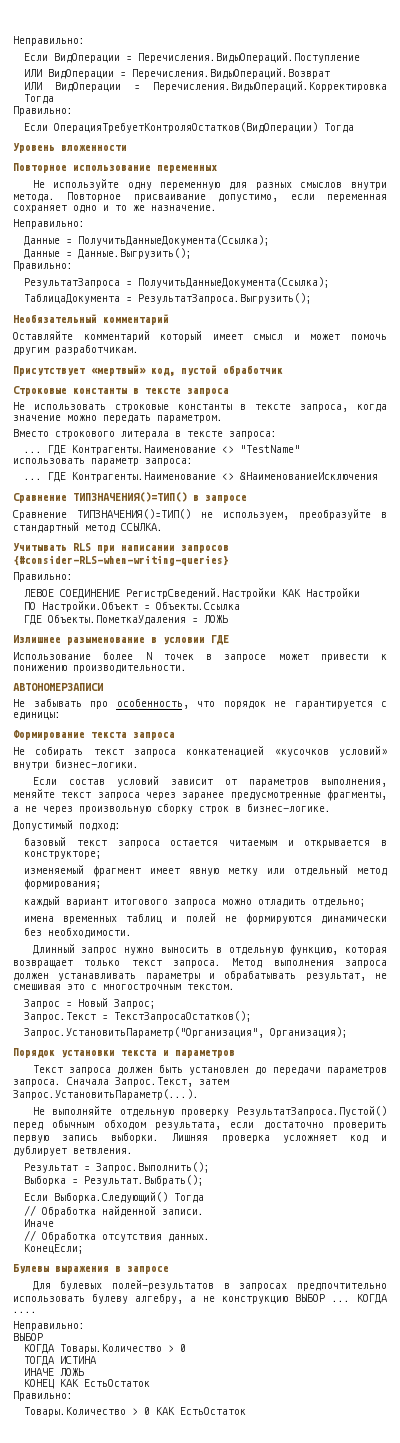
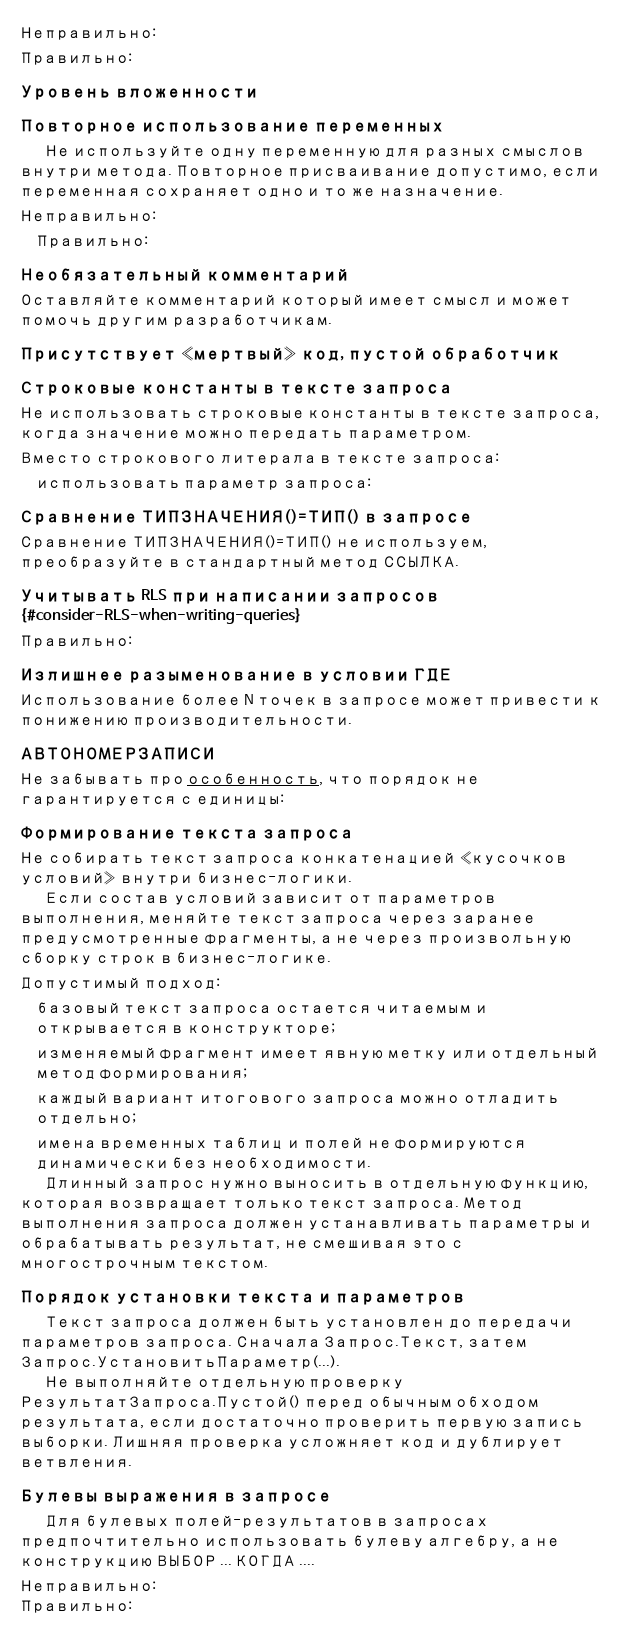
[13,36,85,46] [24,52,361,63] [24,68,331,79] [24,81,387,92] [24,94,55,104] [13,106,73,116] [24,122,355,133] Неправильно: // Если ВидОперации = Перечисления.ВидыОпераций.Поступление // ИЛИ ВидОперации = Перечисления.ВидыОпераций.Возврат // ИЛИ ВидОперации = Перечисления.ВидыОпераций.Корректировка Тогда // Правильно: // Если ОперацияТребуетКонтроляОстатков(ВидОперации) Тогда -> [20,27,156,40] [20,52,132,65] Неправильно: // Правильно:
[24,235,271,246] [24,248,193,259] [13,261,73,271] [24,277,331,288] [24,293,313,304] Данные = ПолучитьДанныеДокумента(Ссылка); // Данные = Данные.Выгрузить(); // Правильно: // РезультатЗапроса = ПолучитьДанныеДокумента(Ссылка); // ТаблицаДокумента = РезультатЗапроса.Выгрузить(); -> [35,235,148,248] Правильно:
[24,445,301,455] [13,458,193,466] [24,472,379,482] ... ГДЕ Контрагенты.Наименование <> "TestName" // использовать параметр запроса: // ... ГДЕ Контрагенты.Наименование <> &НаименованиеИсключения -> [35,478,372,490] использовать параметр запроса:
[24,588,361,599] [24,601,241,612] [24,614,229,625] // ЛЕВОЕ СОЕДИНЕНИЕ РегистрСведений.Настройки КАК Настройки // ПО Настройки.Объект = Объекты.Ссылка // ГДЕ Объекты.ПометкаУдаления = ЛОЖЬ -> (132, 641) none
[24,998,157,1009] [24,1011,253,1022] [24,1027,349,1038] // Запрос = Новый Запрос; // Запрос.Текст = ТекстЗапросаОстатков(); // Запрос.УстановитьПараметр("Организация", Организация); -> (268, 1264) none
[24,1162,211,1173] [24,1175,205,1186] [24,1192,205,1203] [24,1205,205,1217] [24,1219,55,1227] [24,1230,211,1242] [24,1244,85,1254] // Результат = Запрос.Выполнить(); // Выборка = Результат.Выбрать(); // Если Выборка.Следующий() Тогда // // Обработка найденной записи. // Иначе // // Обработка отсутствия данных. // КонецЕсли; -> (132, 1463) none
[13,1333,43,1341] [24,1344,187,1354] [24,1356,97,1366] [24,1368,85,1376] [24,1379,151,1389] [13,1391,73,1401] [24,1407,247,1417] ВЫБОР // КОГДА Товары.Количество > 0 // ТОГДА ИСТИНА // ИНАЧЕ ЛОЖЬ // КОНЕЦ КАК ЕстьОстаток // Правильно: // Товары.Количество > 0 КАК ЕстьОстаток -> [20,1600,132,1613] Правильно:

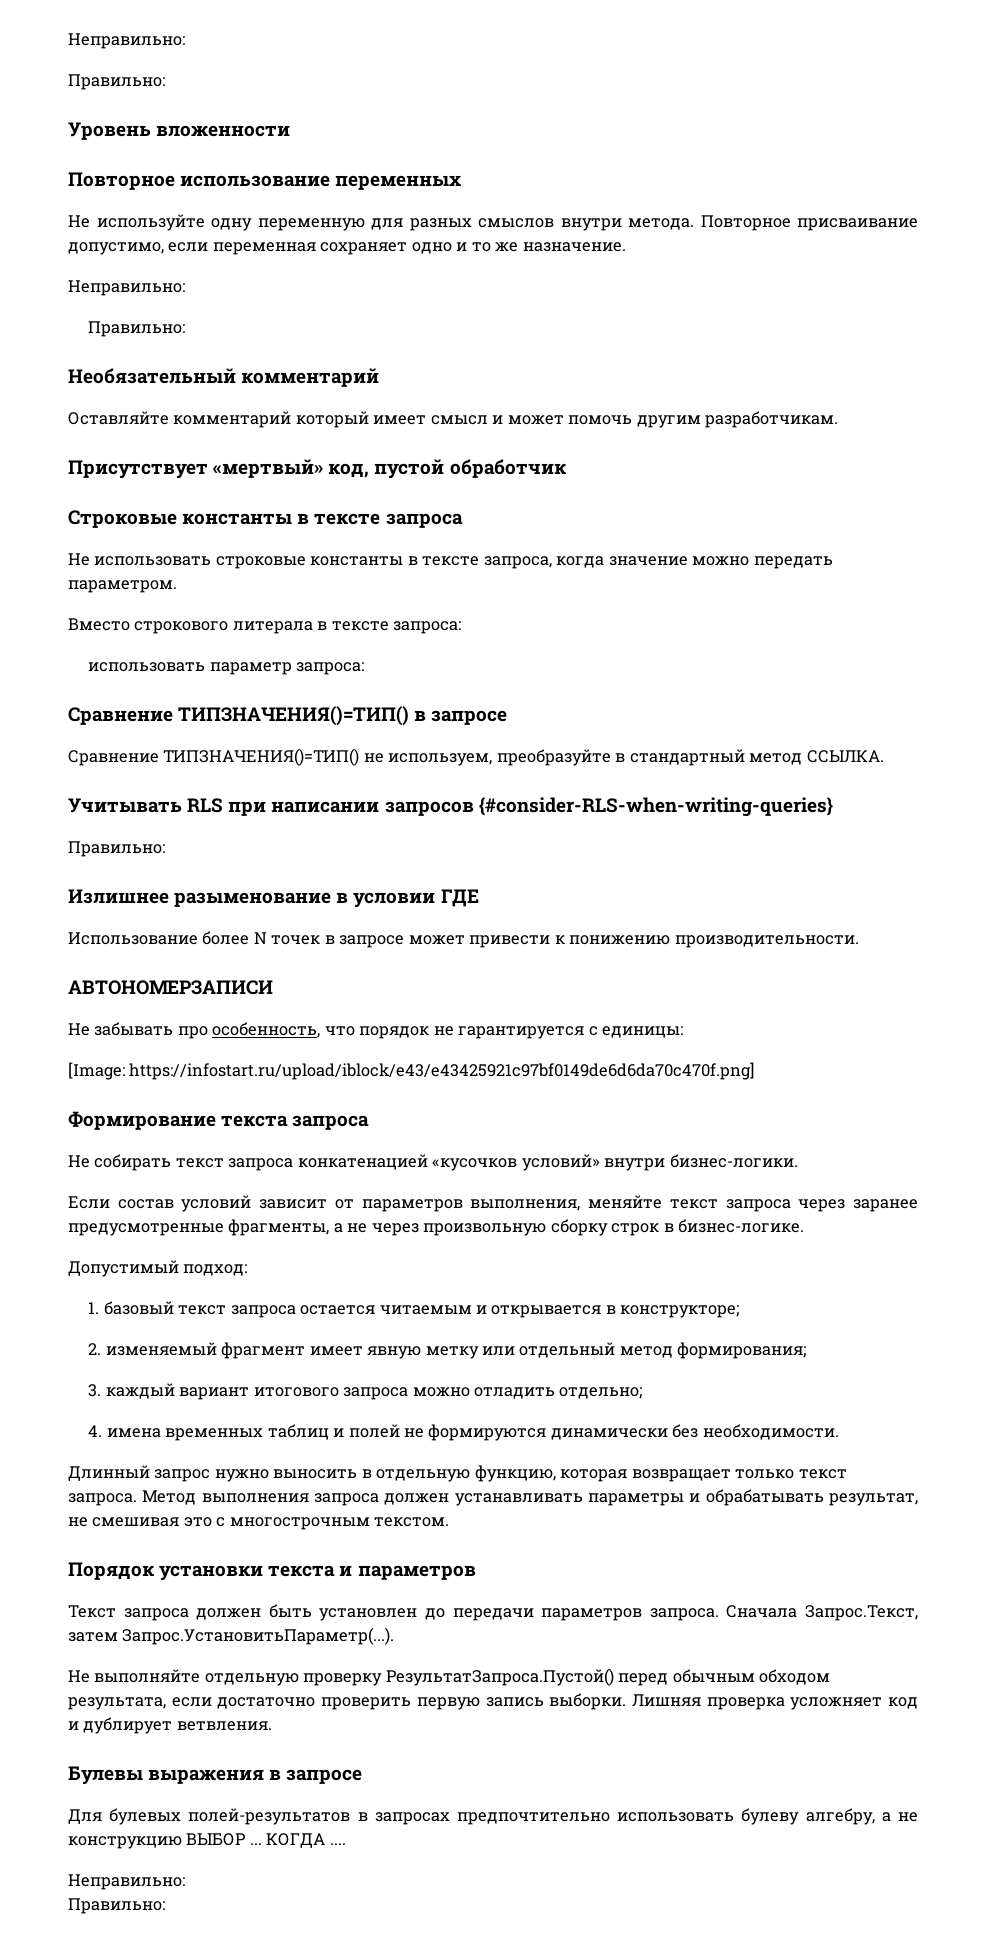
(284, 800) none -> [68,1062,755,1080] // [Image: https://infostart.ru/upload/iblock/e43/e43425921c97bf0149de6d6da70c470f.png]
(220, 984) none -> [88,1302,100,1314] 1.
(336, 1029) none -> [88,1343,102,1355] 2.
(248, 1074) none -> [88,1384,102,1397] 3.
(136, 1119) none -> [88,1425,103,1437] 4.

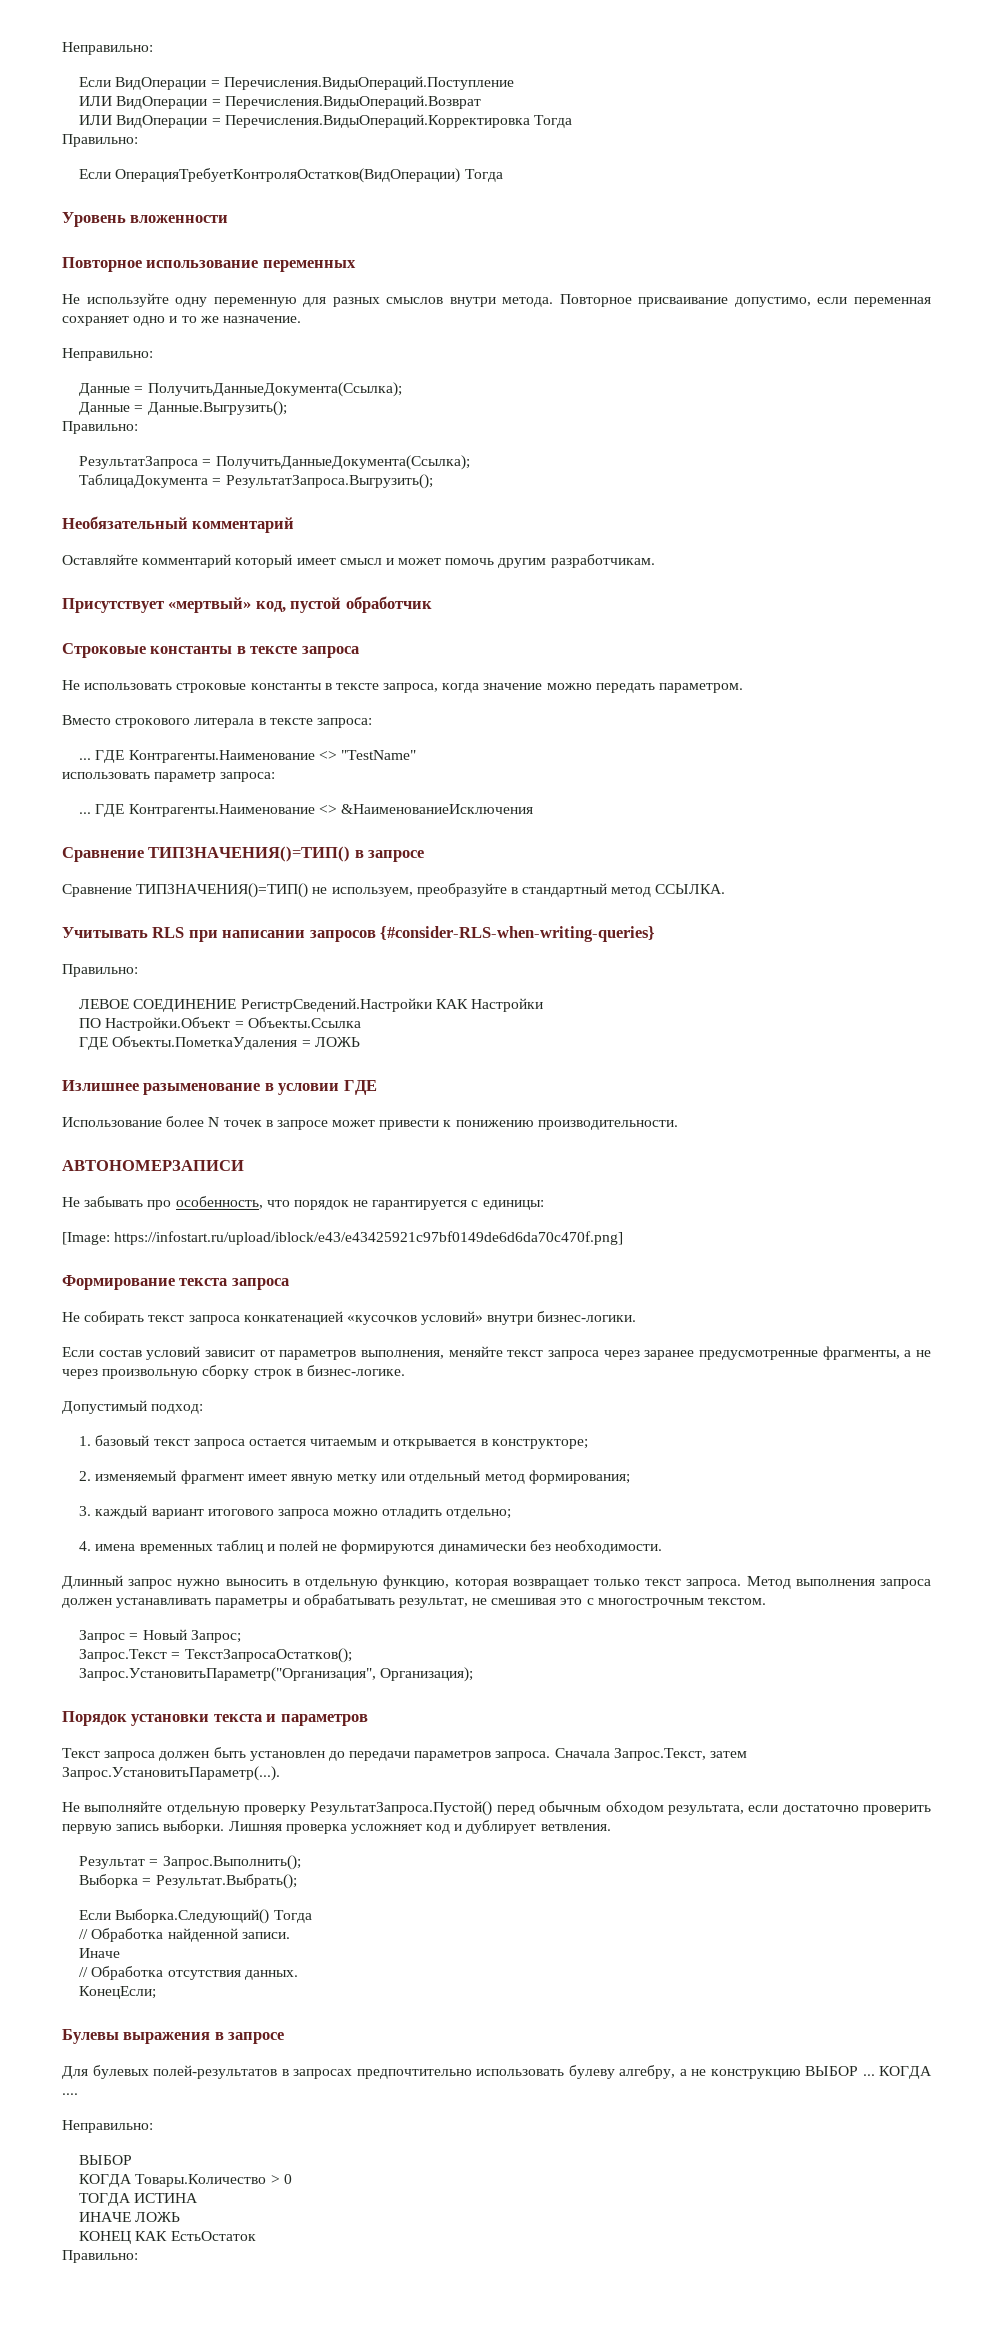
[68,33,185,49] [68,74,165,90] Неправильно: // Правильно: -> [62,42,153,55] [79,76,514,90] [79,95,481,109] [79,114,572,128] [62,134,138,147] [79,168,503,183] Неправильно: // Если ВидОперации = Перечисления.ВидыОпераций.Поступление // ИЛИ ВидОперации = Перечисления.ВидыОпераций.Возврат // ИЛИ ВидОперации = Перечисления.ВидыОпераций.Корректировка Тогда // Правильно: // Если ОперацияТребуетКонтроляОстатков(ВидОперации) Тогда
[88,321,186,337] Правильно: -> [79,382,402,397] [79,401,287,416] [62,421,138,434] [79,455,470,470] [79,474,433,489] Данные = ПолучитьДанныеДокумента(Ссылка); // Данные = Данные.Выгрузить(); // Правильно: // РезультатЗапроса = ПолучитьДанныеДокумента(Ссылка); // ТаблицаДокумента = РезультатЗапроса.Выгрузить();
[88,662,365,675] использовать параметр запроса: -> [79,750,416,763] [62,772,276,782] [79,804,533,817] ... ГДЕ Контрагенты.Наименование <> "TestName" // использовать параметр запроса: // ... ГДЕ Контрагенты.Наименование <> &НаименованиеИсключения
(165, 849) none -> [79,998,543,1012] [79,1017,361,1031] [79,1036,360,1050] // ЛЕВОЕ СОЕДИНЕНИЕ РегистрСведений.Настройки КАК Настройки // ПО Настройки.Объект = Объекты.Ссылка // ГДЕ Объекты.ПометкаУдаления = ЛОЖЬ
(450, 1522) none -> [79,1629,241,1643] [79,1648,352,1663] [79,1667,474,1682] // Запрос = Новый Запрос; // Запрос.Текст = ТекстЗапросаОстатков(); // Запрос.УстановитьПараметр("Организация", Организация);
(272, 1726) none -> [79,1855,301,1870] [79,1874,297,1889] [79,1909,312,1924] [79,1928,290,1942] [79,1948,121,1958] [79,1966,298,1980] [79,1986,157,1999] // Результат = Запрос.Выполнить(); // Выборка = Результат.Выбрать(); // Если Выборка.Следующий() Тогда // // Обработка найденной записи. // Иначе // // Обработка отсутствия данных. // КонецЕсли;
(185, 1882) none -> [79,2155,133,2165] [79,2174,292,2187] [79,2193,199,2206] [79,2212,181,2222] [79,2231,256,2244] // ВЫБОР // КОГДА Товары.Количество > 0 // ТОГДА ИСТИНА // ИНАЧЕ ЛОЖЬ // КОНЕЦ КАК ЕстьОстаток

